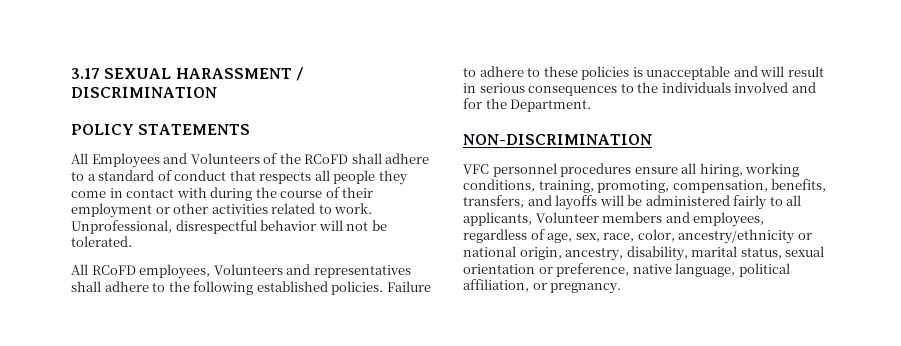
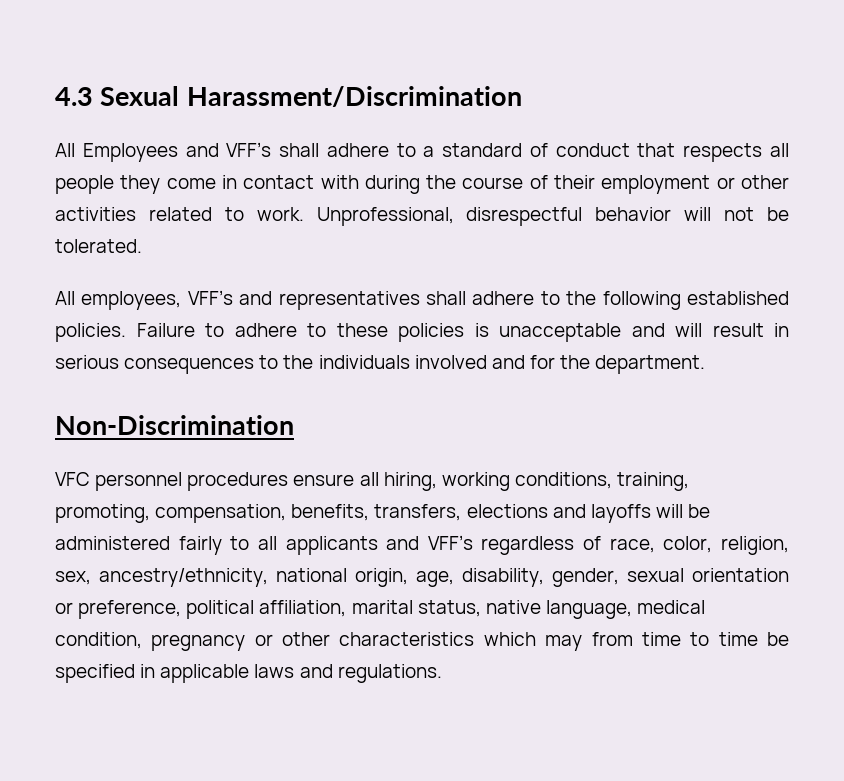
[71,67,303,81] [71,87,217,98] [71,124,251,135] 3.17 SEXUAL HARASSMENT / DISCRIMINATION // POLICY STATEMENTS -> [55,86,522,107] 4.3 Sexual Harassment/Discrimination
[190,153,349,164] Volunteers of the RCoFD -> [226,142,272,157] VFF’s
[91,264,283,279] RCoFD employees, Volunteers -> [81,290,233,310] employees, VFF’s
[510,99,592,112] [463,134,652,145] Department. // NON-DISCRIMINATION -> [595,355,706,374] [55,415,294,435] department. // Non-Discrimination
(524, 201) none -> [466,504,548,518] elections
[463,212,765,227] [463,229,812,244] [463,246,825,261] [463,263,790,277] [463,279,622,294] applicants, Volunteer members and employees, regardless of age, sex, race, color, ancestry/ethnicity or national origin, ancestry, disability, marital status, sexual orientation or preference, native language, political affiliation, or pregnancy. -> [285,535,789,555] [55,568,789,587] [55,600,706,619] [55,632,790,651] [55,664,442,683] applicants and VFF’s regardless of race, color, religion, sex, ancestry/ethnicity, national origin, age, disability, gender, sexual orientation or preference, political affiliation, marital status, native language, medical condition, pregnancy or other characteristics which may from time to time be specified in applicable laws and regulations.

